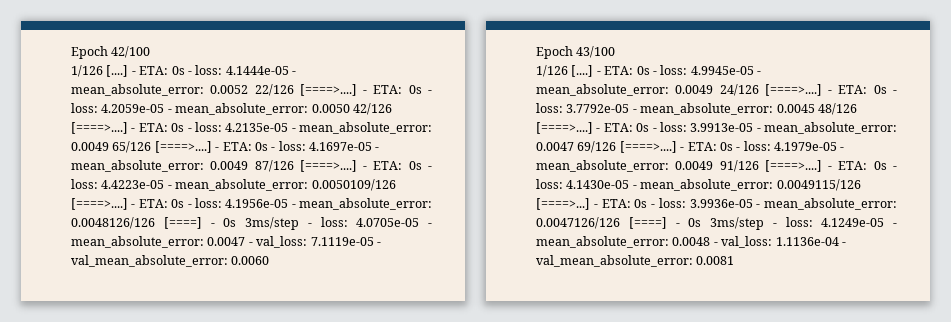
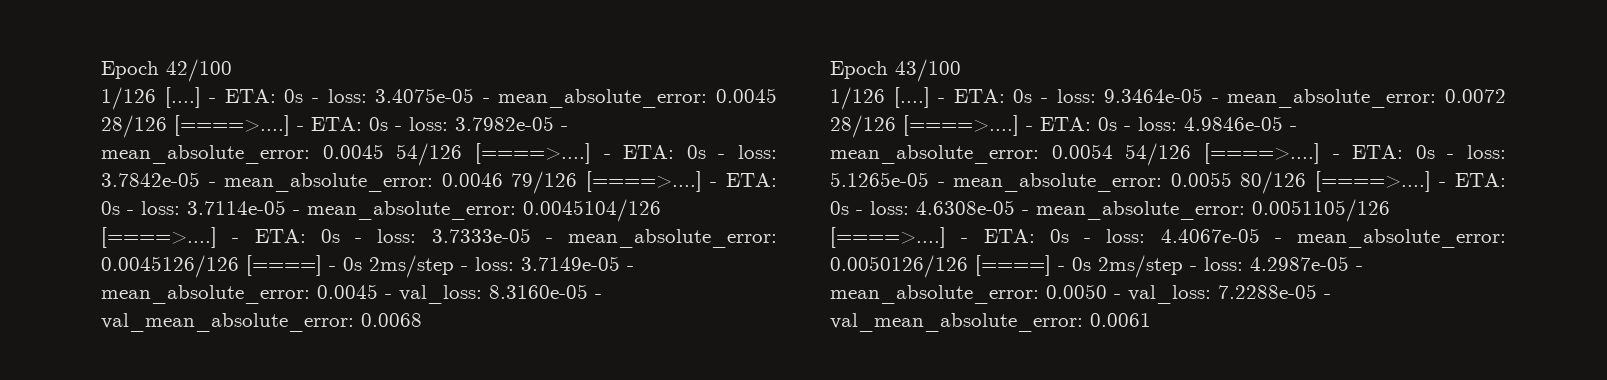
[225,66,296,75] [71,84,432,96] [71,103,392,115] [71,122,432,134] [71,141,380,153] [71,160,432,172] [71,179,396,191] [71,198,432,210] [71,217,432,230] [71,236,381,248] [71,255,270,267] 4.1444e-05 - mean_absolute_error: 0.0052 22/126 [====>....] - ETA: 0s - loss: 4.2059e-05 - mean_absolute_error: 0.0050 42/126 [====>....] - ETA: 0s - loss: 4.2135e-05 - mean_absolute_error: 0.0049 65/126 [====>....] - ETA: 0s - loss: 4.1697e-05 - mean_absolute_error: 0.0049 87/126 [====>....] - ETA: 0s - loss: 4.4223e-05 - mean_absolute_error: 0.0050109/126 [====>....] - ETA: 0s - loss: 4.1956e-05 - mean_absolute_error: 0.0048126/126 [====] - 0s 3ms/step - loss: 4.0705e-05 - mean_absolute_error: 0.0047 - val_loss: 7.1119e-05 - val_mean_absolute_error: 0.0060 -> [375,88,778,108] [101,115,568,138] [101,143,777,166] [101,171,777,194] [101,199,661,222] [101,227,777,248] [101,255,634,278] [101,284,602,304] [101,313,422,332] 3.4075e-05 - mean_absolute_error: 0.0045 28/126 [====>....] - ETA: 0s - loss: 3.7982e-05 - mean_absolute_error: 0.0045 54/126 [====>....] - ETA: 0s - loss: 3.7842e-05 - mean_absolute_error: 0.0046 79/126 [====>....] - ETA: 0s - loss: 3.7114e-05 - mean_absolute_error: 0.0045104/126 [====>....] - ETA: 0s - loss: 3.7333e-05 - mean_absolute_error: 0.0045126/126 [====] - 0s 2ms/step - loss: 3.7149e-05 - mean_absolute_error: 0.0045 - val_loss: 8.3160e-05 - val_mean_absolute_error: 0.0068
[690,66,761,75] [536,84,897,96] [536,103,857,115] [536,122,897,134] [536,141,845,153] [536,160,897,172] [536,179,861,191] [536,198,897,210] [536,217,897,230] [536,236,846,248] [536,255,735,267] 4.9945e-05 - mean_absolute_error: 0.0049 24/126 [====>....] - ETA: 0s - loss: 3.7792e-05 - mean_absolute_error: 0.0045 48/126 [====>....] - ETA: 0s - loss: 3.9913e-05 - mean_absolute_error: 0.0047 69/126 [====>....] - ETA: 0s - loss: 4.1979e-05 - mean_absolute_error: 0.0049 91/126 [====>....] - ETA: 0s - loss: 4.1430e-05 - mean_absolute_error: 0.0049115/126 [====>...] - ETA: 0s - loss: 3.9936e-05 - mean_absolute_error: 0.0047126/126 [====] - 0s 3ms/step - loss: 4.1249e-05 - mean_absolute_error: 0.0048 - val_loss: 1.1136e-04 - val_mean_absolute_error: 0.0081 -> [1104,88,1506,108] [830,115,1297,138] [830,143,1506,166] [830,171,1506,194] [830,199,1390,222] [830,227,1506,248] [830,255,1363,278] [830,284,1331,304] [830,313,1151,332] 9.3464e-05 - mean_absolute_error: 0.0072 28/126 [====>....] - ETA: 0s - loss: 4.9846e-05 - mean_absolute_error: 0.0054 54/126 [====>....] - ETA: 0s - loss: 5.1265e-05 - mean_absolute_error: 0.0055 80/126 [====>....] - ETA: 0s - loss: 4.6308e-05 - mean_absolute_error: 0.0051105/126 [====>....] - ETA: 0s - loss: 4.4067e-05 - mean_absolute_error: 0.0050126/126 [====] - 0s 2ms/step - loss: 4.2987e-05 - mean_absolute_error: 0.0050 - val_loss: 7.2288e-05 - val_mean_absolute_error: 0.0061

